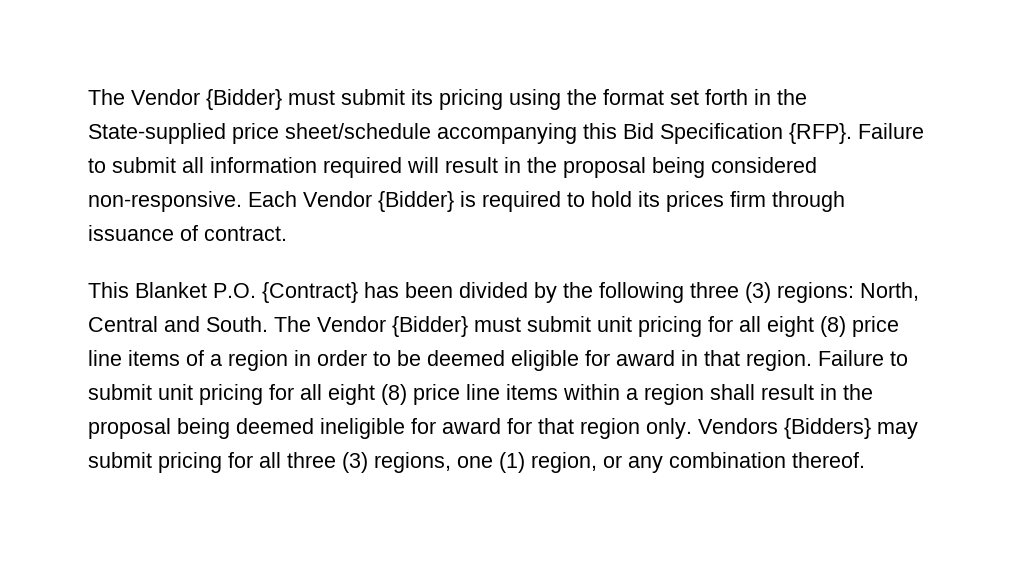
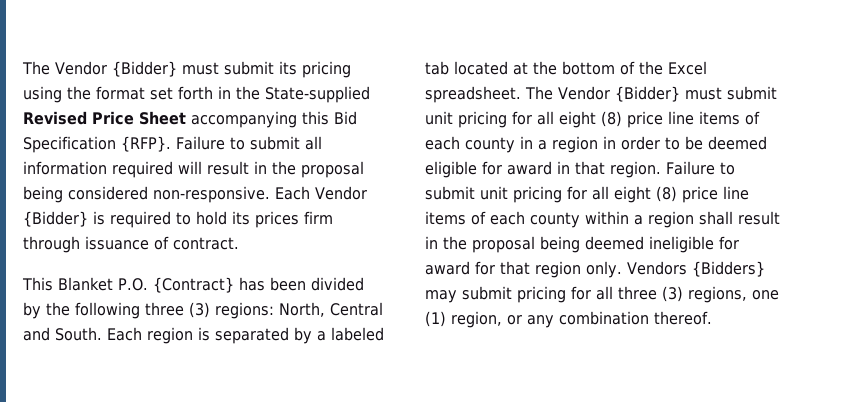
[232,123,431,144] price sheet/schedule -> [23,111,186,125] Revised Price Sheet
(268, 324) none -> [107,327,384,344] [425,61,707,75] [425,86,521,103] Each region is separated by a labeled tab located at the bottom of the Excel spreadsheet.
(204, 358) none -> [425,136,533,153] each county in
(558, 392) none -> [471,211,580,228] of each county

